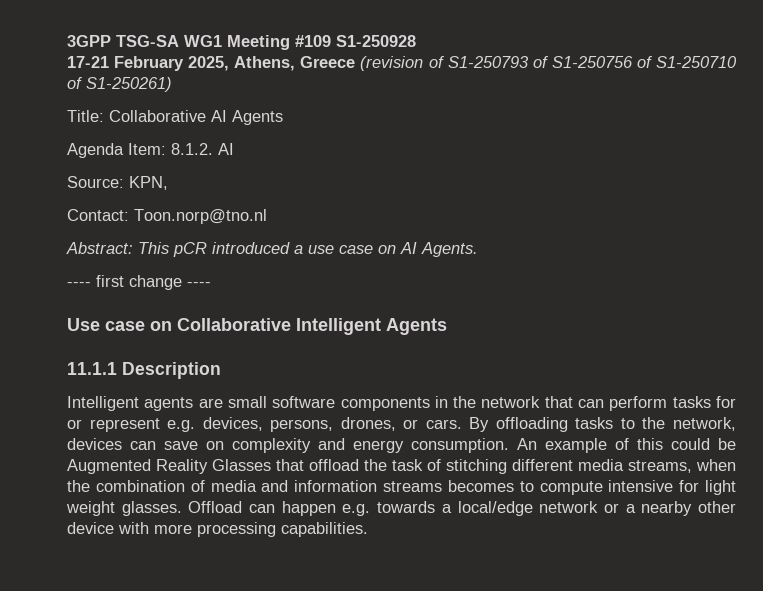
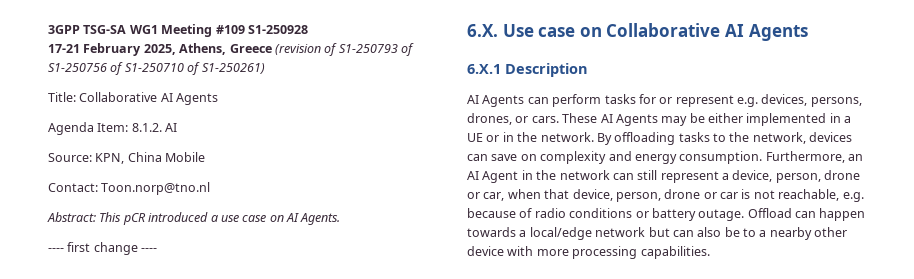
(168, 183) none -> [127,152,206,162] China Mobile
(211, 284) none -> [467,24,498,37] 6.X.
[296,318,447,335] [67,362,117,375] Intelligent Agents // 11.1.1 -> [724,24,808,41] [467,64,501,74] AI Agents // 6.X.1
[67,396,573,411] Intelligent agents are small software components in the network that -> [467,95,525,107] AI Agents
(462, 424) none -> [562,113,852,126] [467,132,594,142] These AI Agents may be either implemented in a UE or in the network.
[517,438,736,453] [67,459,736,474] [67,480,737,495] [66,501,182,516] An example of this could be Augmented Reality Glasses that offload the task of stitching different media streams, when the combination of media and information streams becomes to compute intensive for light weight glasses. -> [765,151,863,163] [467,170,861,183] [467,189,864,202] [467,208,745,221] Furthermore, an AI Agent in the network can still represent a device, person, drone or car, when that device, person, drone or car is not reachable, e.g. because of radio conditions or battery outage.
[342,504,371,516] e.g. -> (866, 214) none
[603,503,619,513] or -> [648,227,756,237] but can also be to

